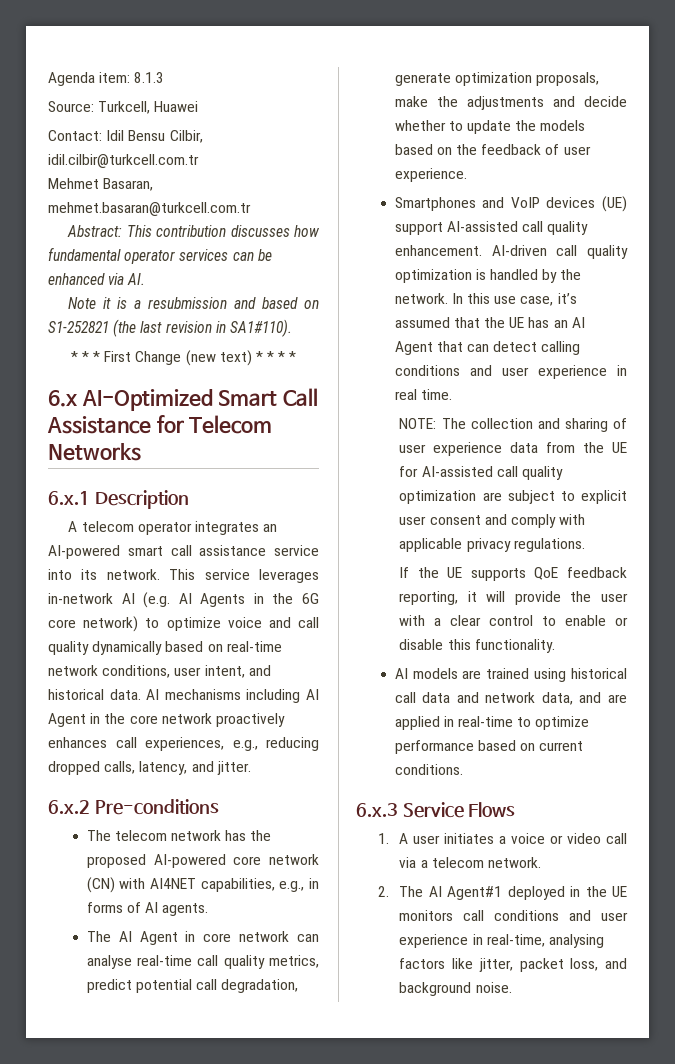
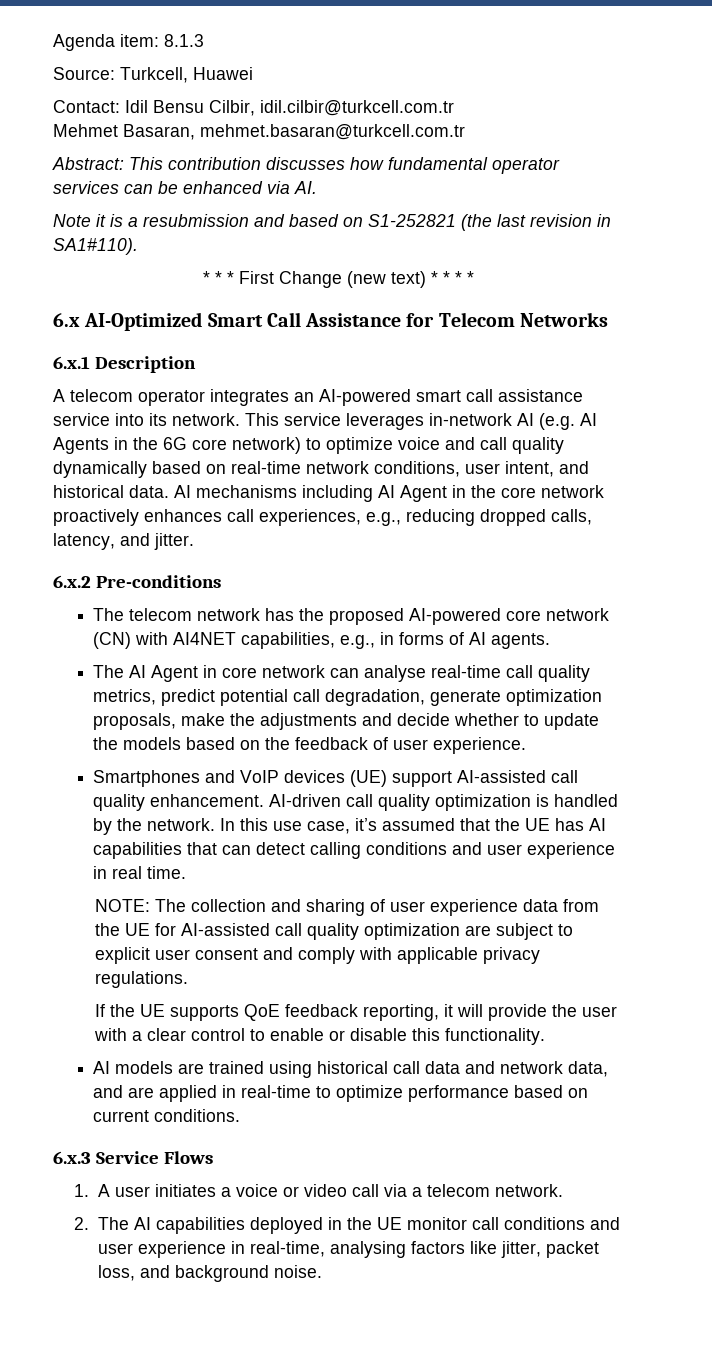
[553,317,585,328] [394,341,433,355] an AI Agent -> [589,818,607,831] [93,842,183,859] AI capabilities
[447,886,503,900] Agent#1 -> [155,1217,245,1234] capabilities
[399,910,454,921] monitors -> [406,1217,467,1230] monitor

